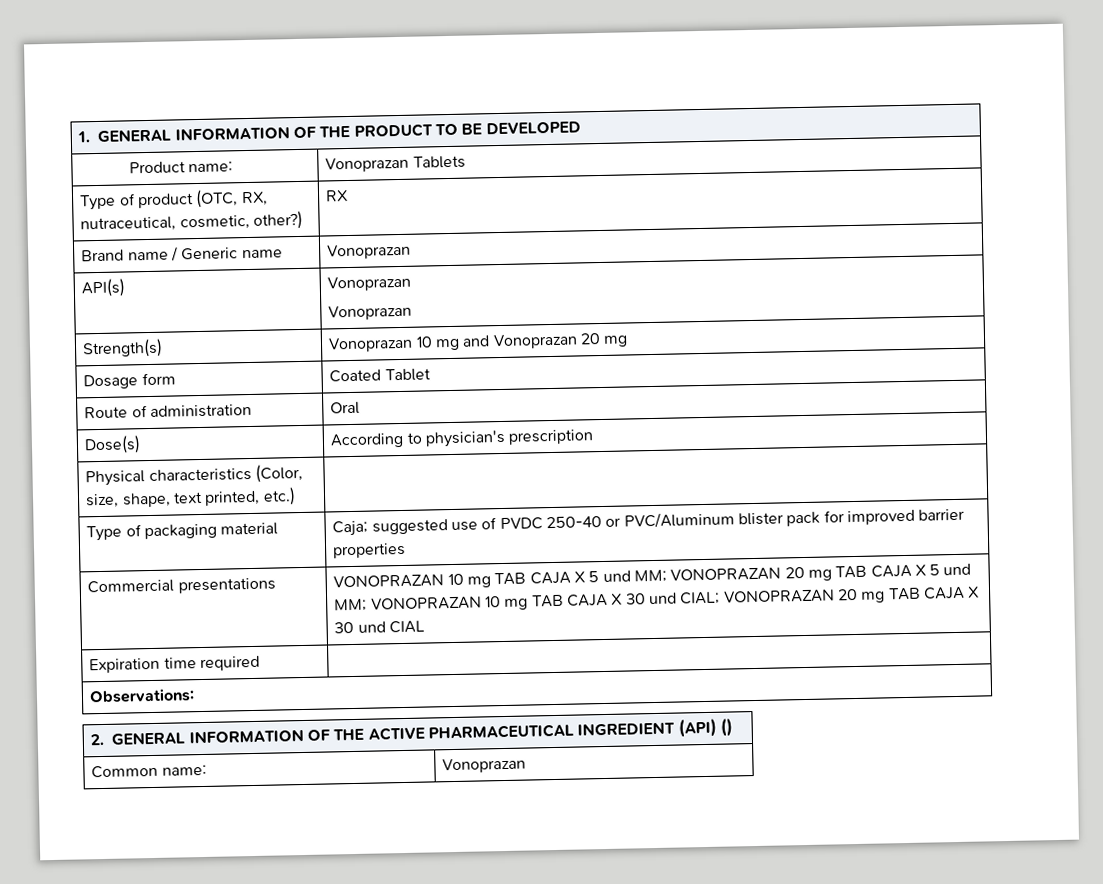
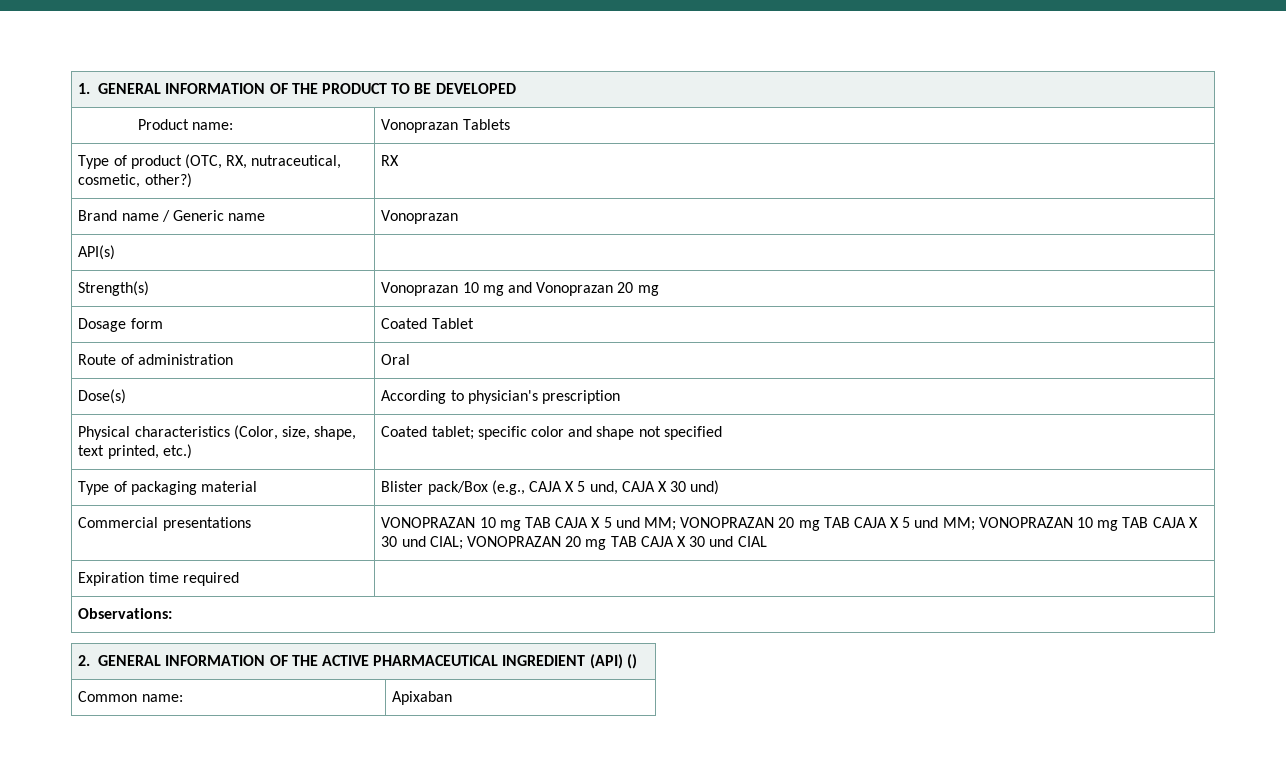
[327,275,412,292] [328,304,413,321] Vonoprazan // Vonoprazan -> (116, 252) none
[86,522,279,542] [332,508,966,537] [332,542,407,559] // Type of packaging material | Caja; suggested use of PVDC 250-40 or PVC/Aluminum blister pack for improved barrier properties -> [381,426,722,440] [78,481,258,495] [381,480,720,495] Coated tablet; specific color and shape not specified // Type of packaging material | Blister pack/Box (e.g., CAJA X 5 und, CAJA X 30 und)
[442,757,527,774] Vonoprazan -> [392,691,453,705] Apixaban

